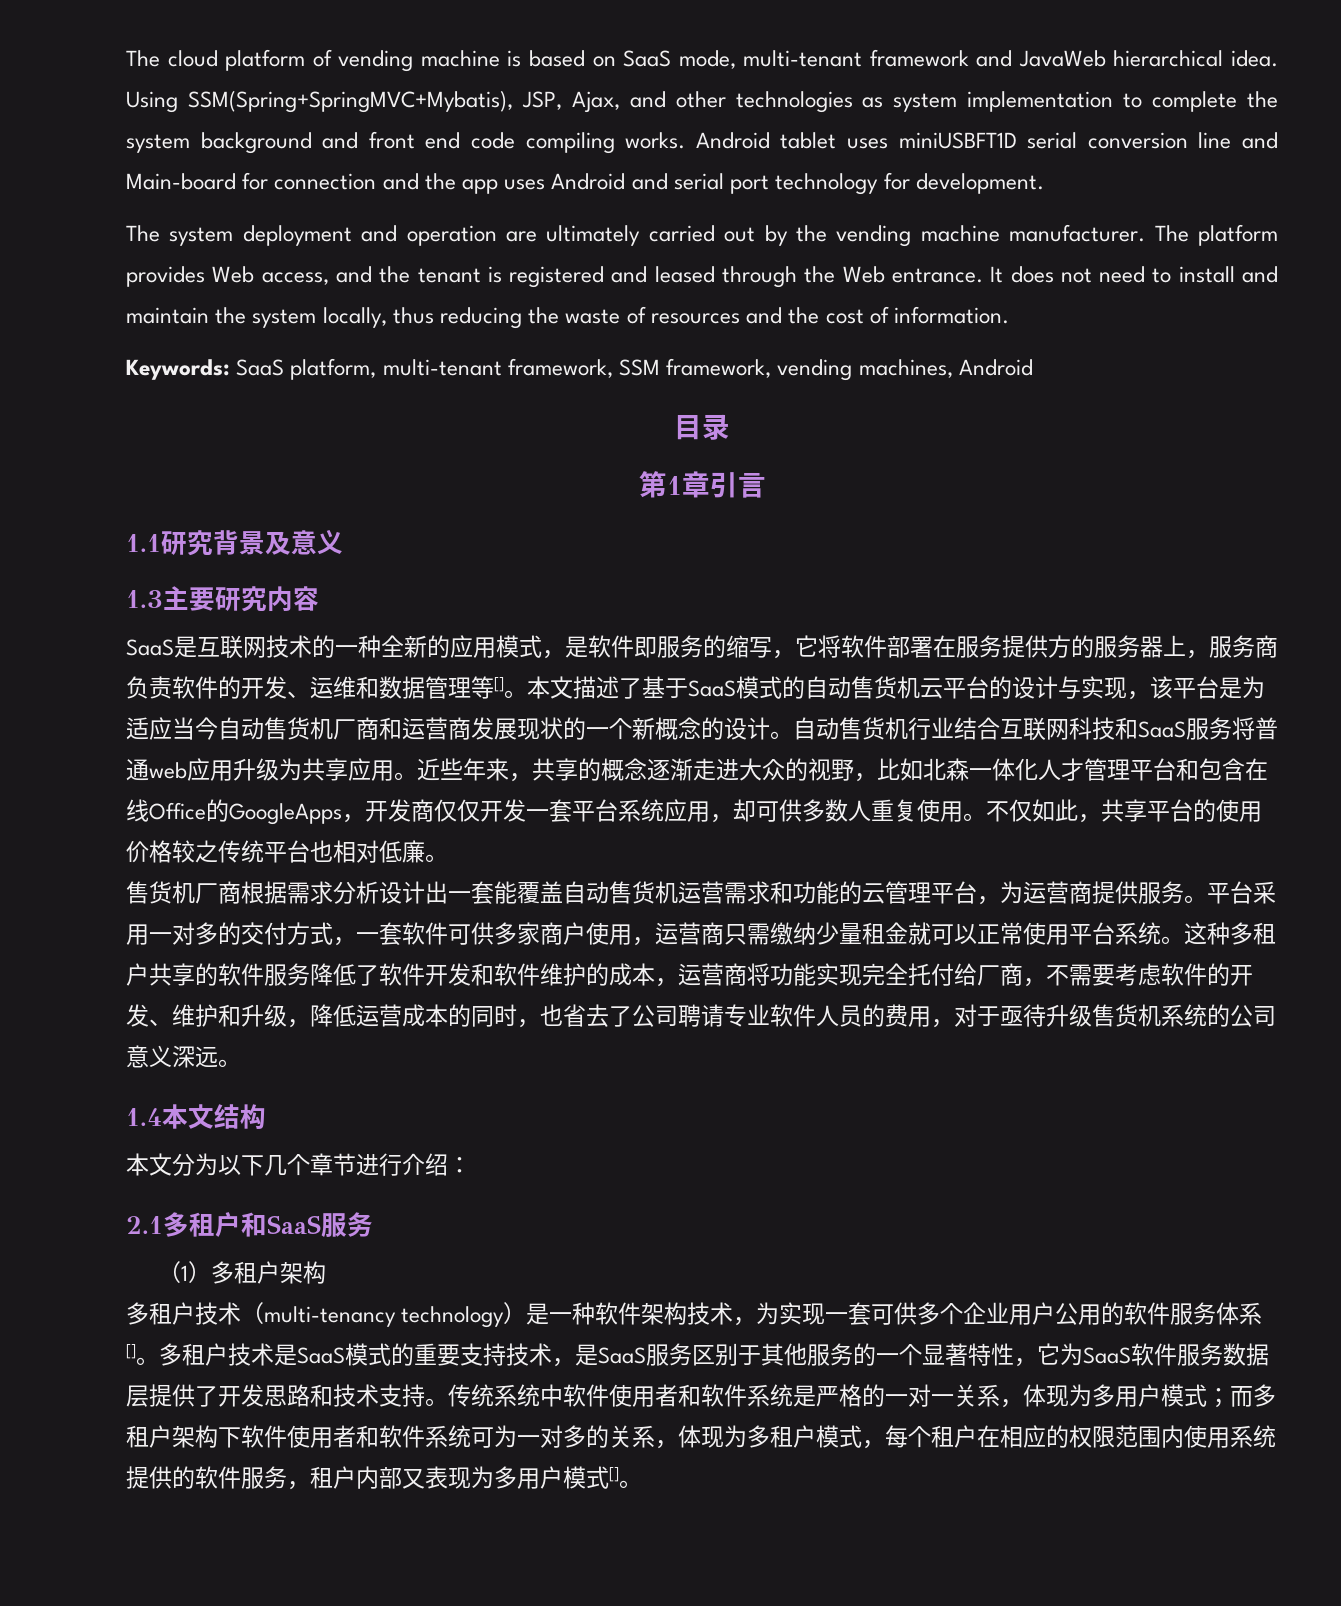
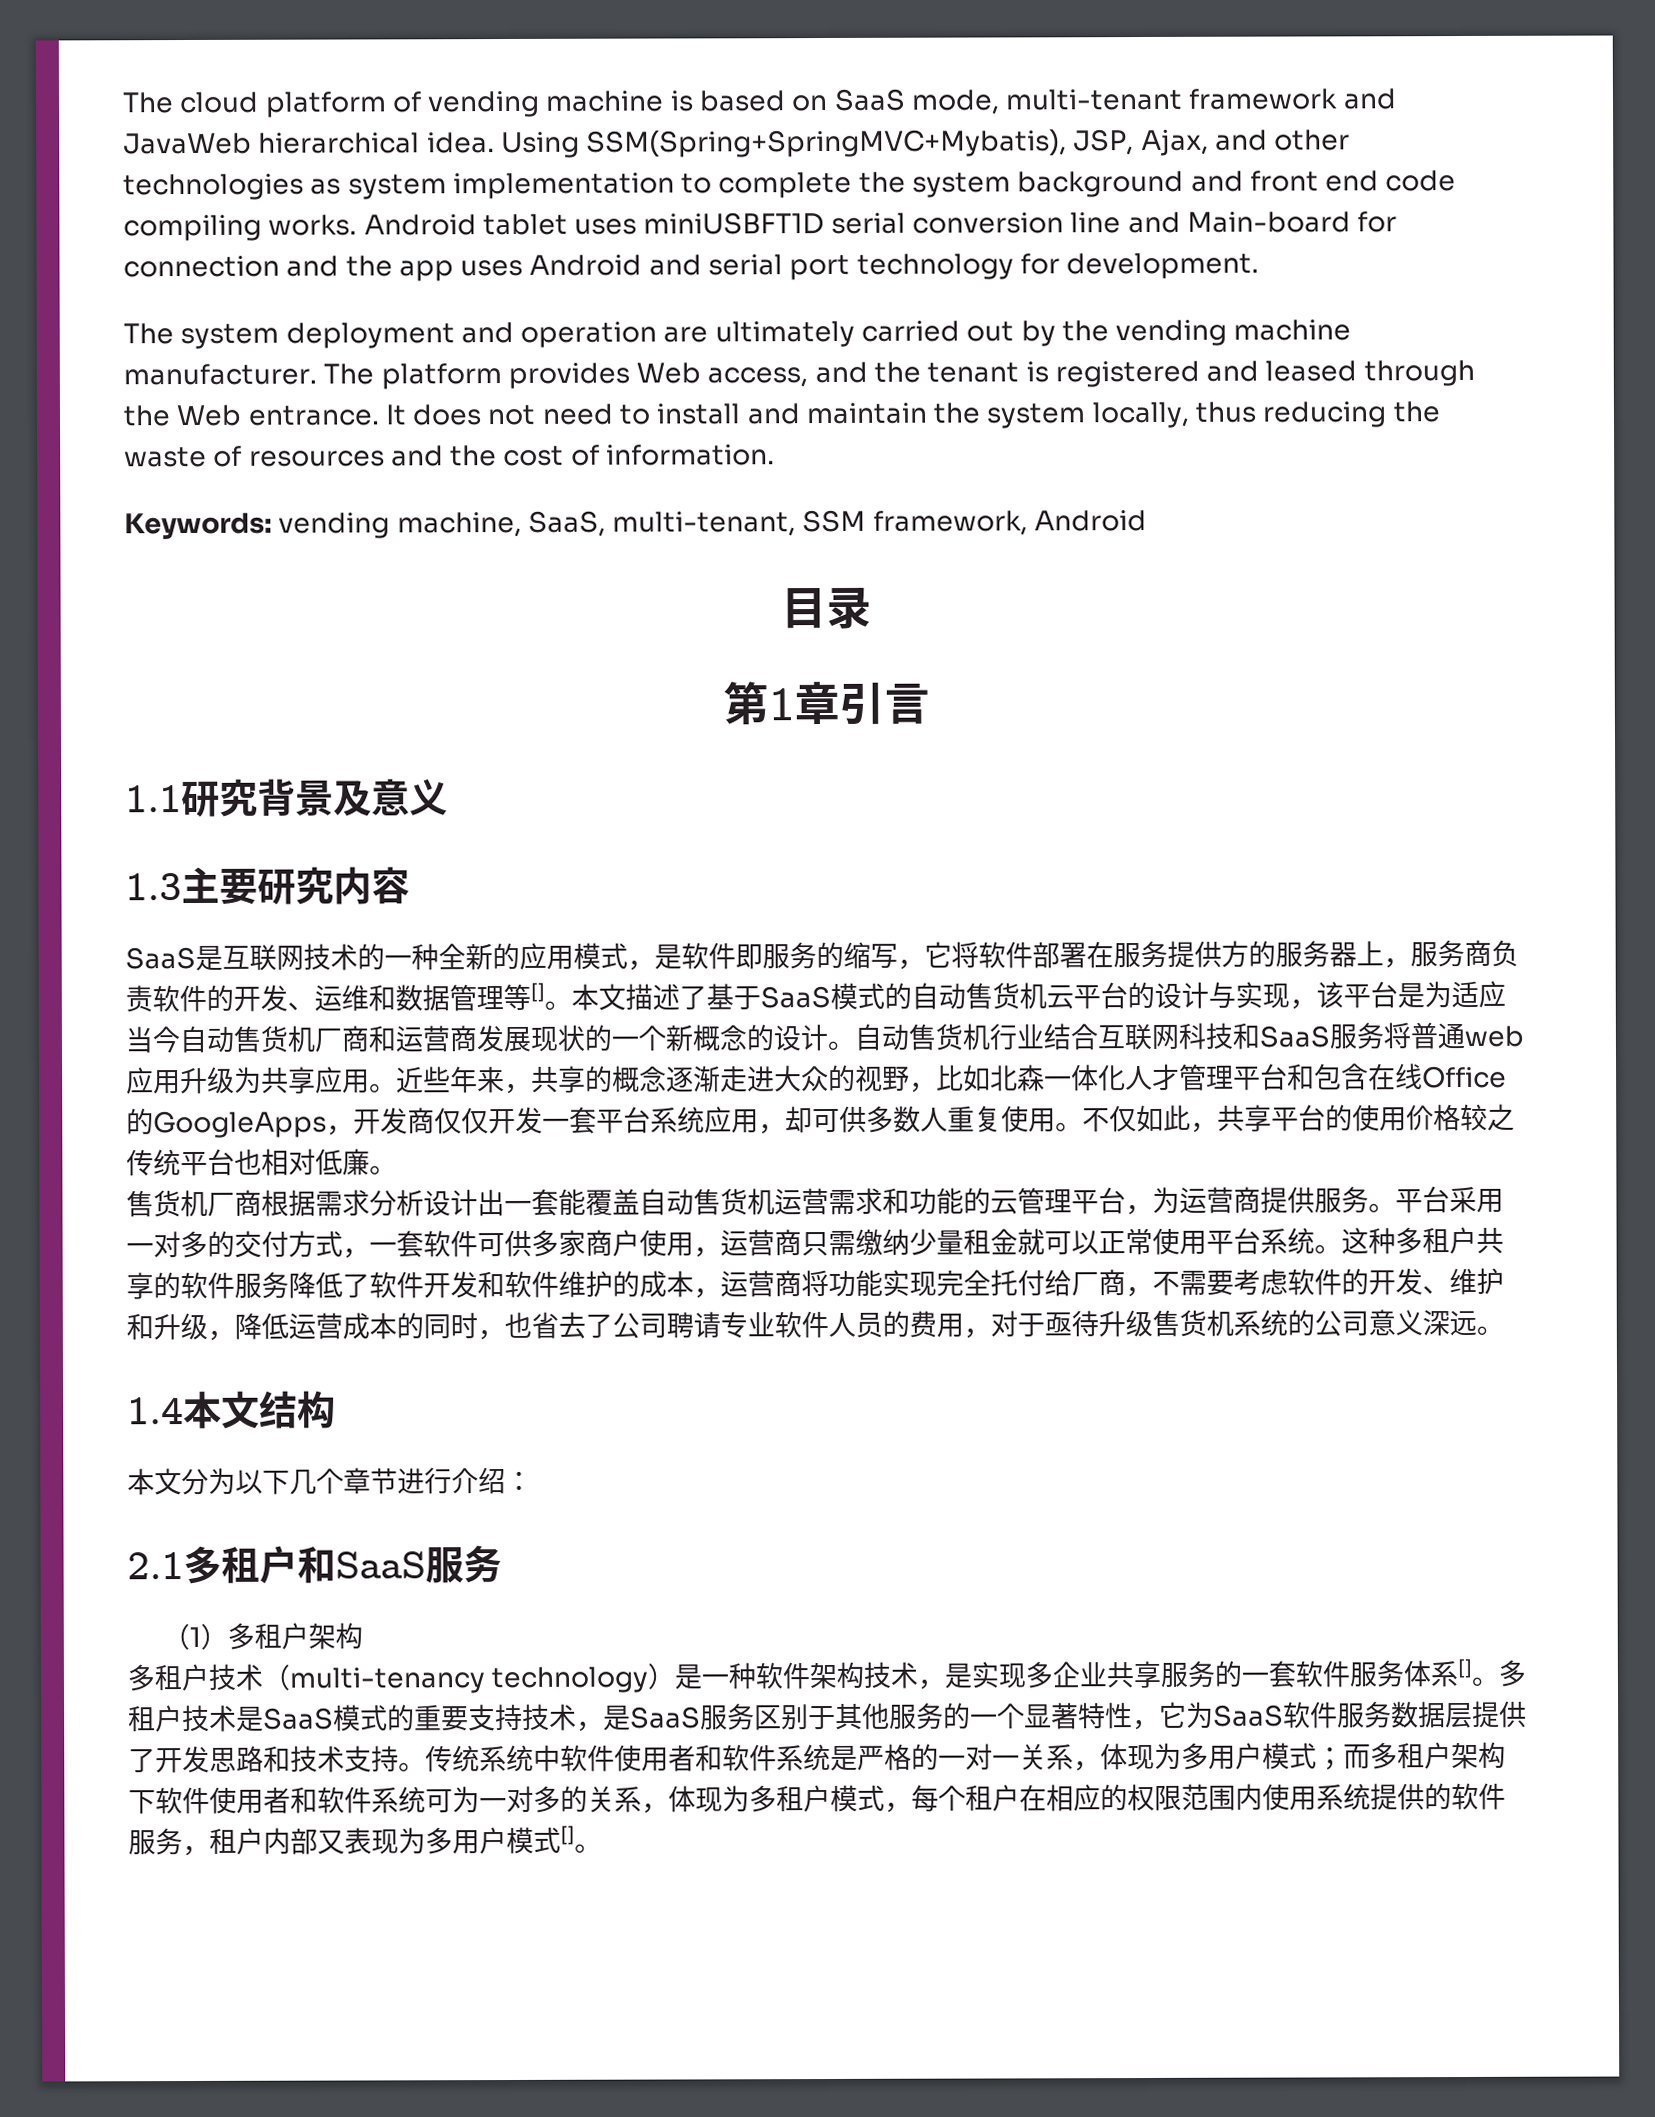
[236,358,953,381] SaaS platform, multi-tenant framework, SSM framework, vending machines, -> [278,509,1028,539] vending machine, SaaS, multi-tenant, SSM framework,
[756,1302,1125,1325] 为实现一套可供多个企业用户公用的 -> [944,1660,1297,1689] 是实现多企业共享服务的一套

